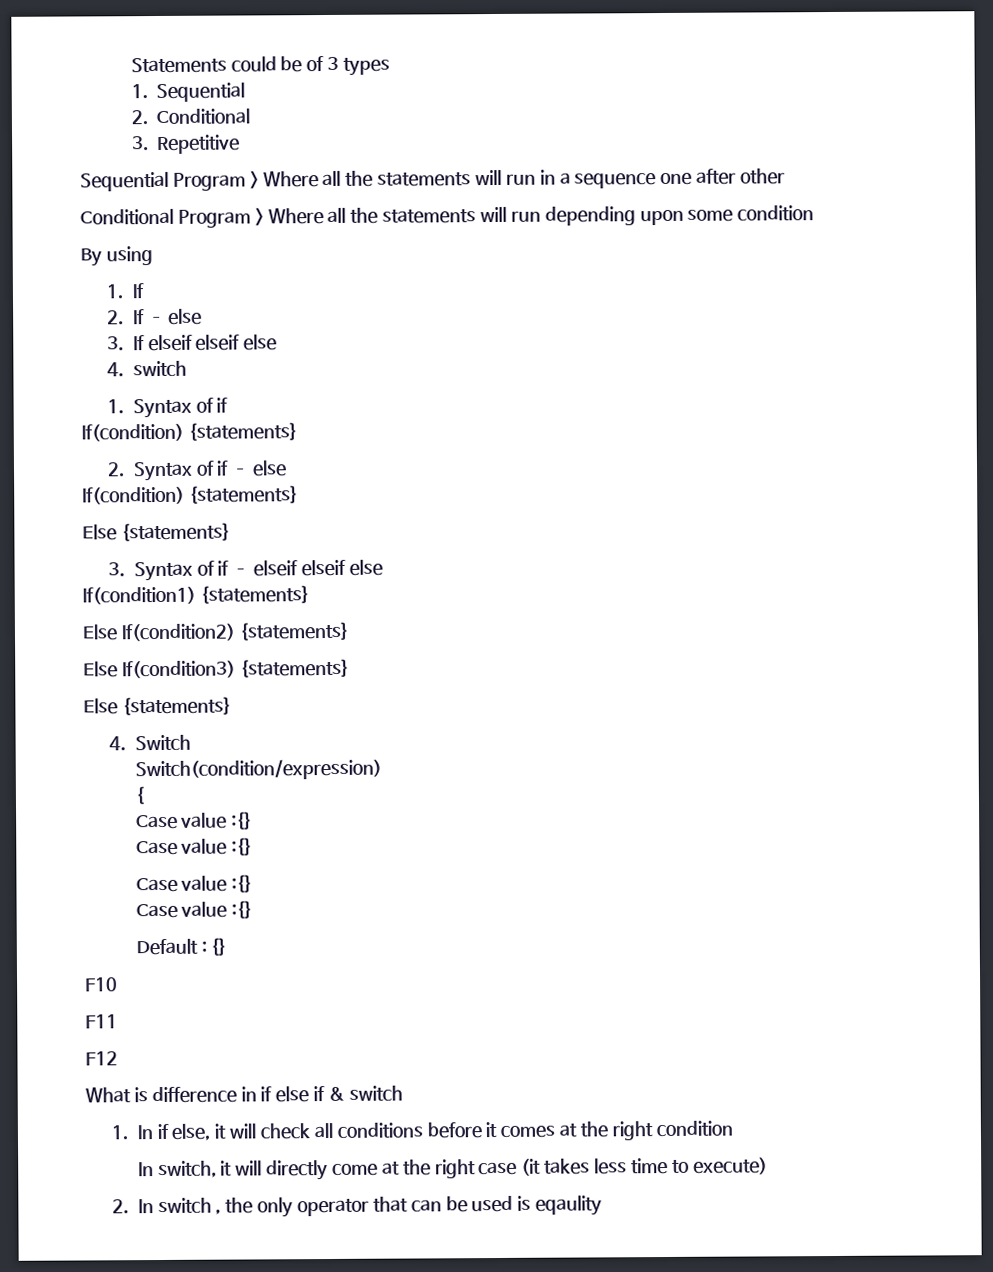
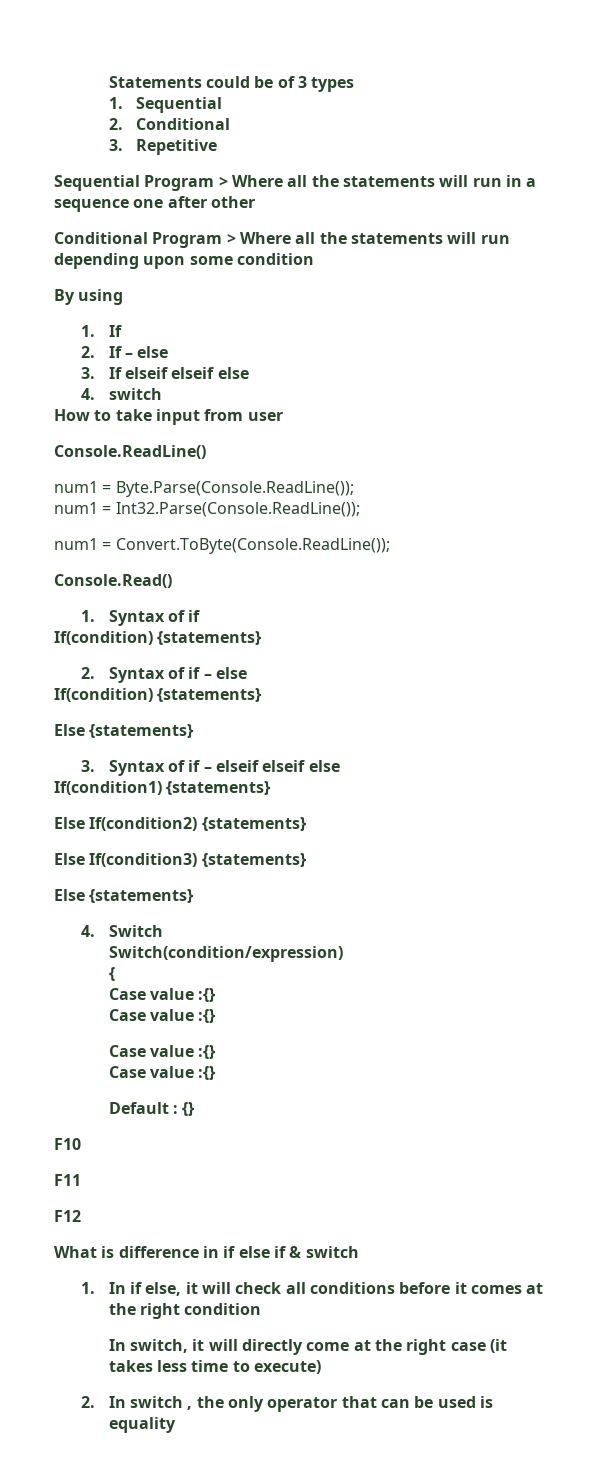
(187, 369) none -> [54,409,283,425] [54,445,206,459] [54,481,354,497] [54,502,360,517] [54,538,390,554] [54,574,172,588] // How to take input from user // Console.ReadLine() // num1 = Byte.Parse(Console.ReadLine()); // num1 = Int32.Parse(Console.ReadLine()); // num1 = Convert.ToByte(Console.ReadLine()); // Console.Read()
[535,1195,603,1216] eqaulity -> [108,1417,176,1433] equality

